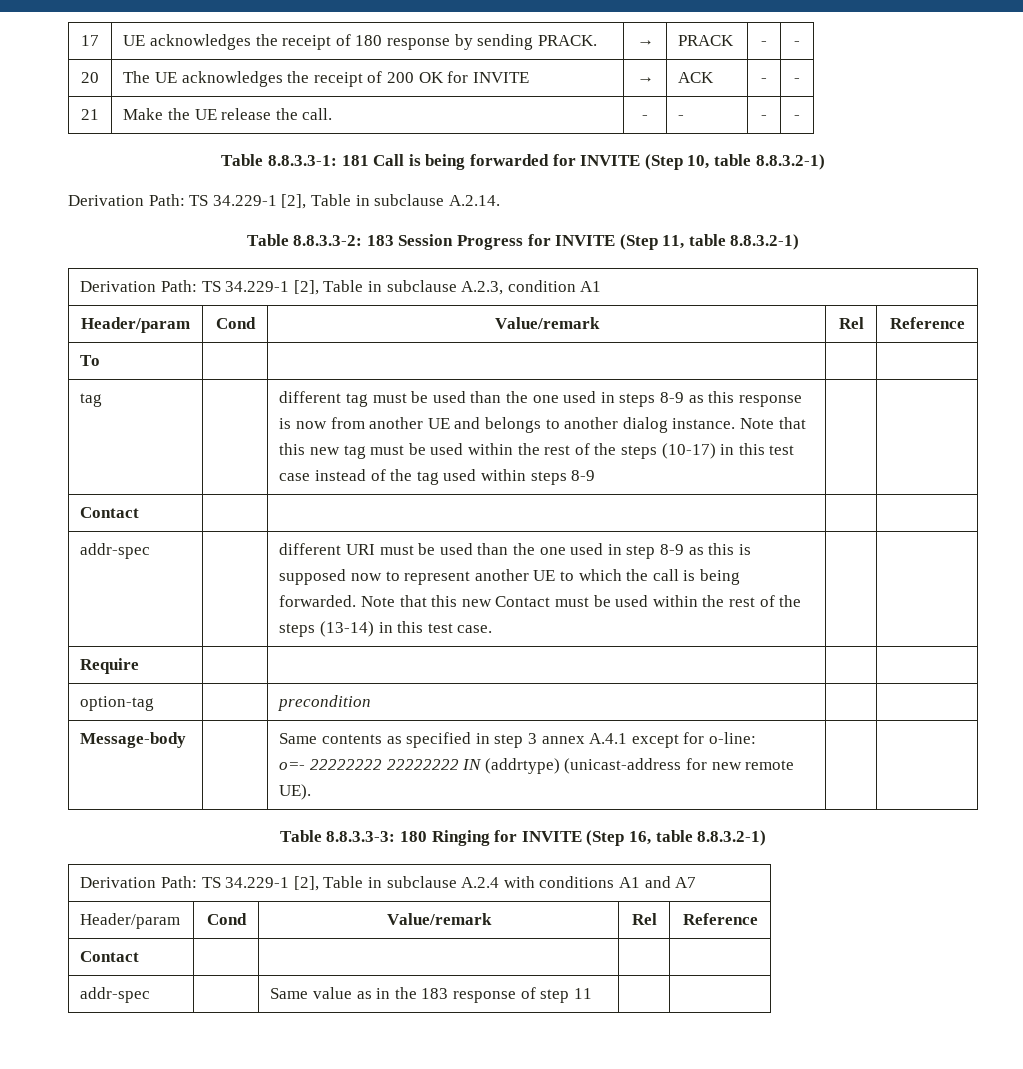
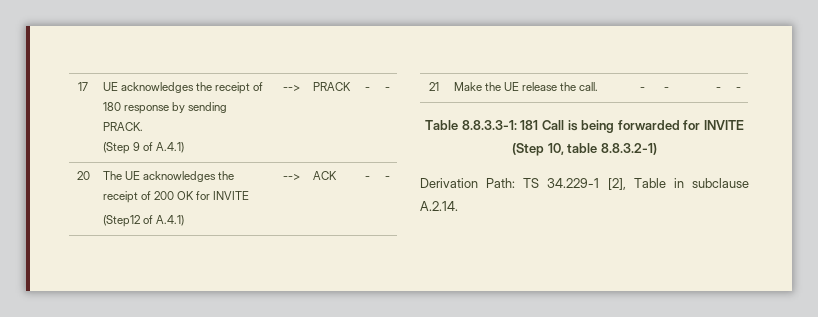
[636,40,654,46] | → -> [102,142,184,154] [282,84,300,91] // (Step 9 of A.4.1) | -->
[636,77,654,83] | → -> [102,215,184,227] [282,173,300,180] // (Step12 of A.4.1) | -->
[246,234,800,250] [80,280,602,295] [81,317,190,333] [215,317,256,329] [494,317,600,329] [838,317,864,329] [889,317,965,329] [80,355,101,366] [80,393,103,407] [279,391,802,407] [279,417,806,433] [279,443,795,459] [279,469,596,485] [80,507,140,518] [80,543,151,559] [279,543,751,559] [279,569,740,585] [279,595,802,607] [279,621,493,637] [80,658,140,674] [80,696,155,711] [278,695,372,711] [80,732,187,748] [279,732,756,748] [279,758,795,774] [279,784,312,800] [279,830,767,846] [80,876,697,891] [80,913,181,929] [206,913,247,925] [386,913,492,925] [631,913,657,925] [682,913,758,925] [80,951,140,962] [80,987,151,1003] [270,987,592,1003] // Table 8.8.3.3-2: 183 Session Progress for INVITE (Step 11, table 8.8.3.2-1) // Derivation Path: TS 34.229-1 [2], Table in subclause A.2.3, condition A1 // Header/param | Cond | Value/remark | Rel | Reference // To | | | | // tag | | different tag must be used than the one used in steps 8-9 as this response is now from another UE and belongs to another dialog instance. Note that this new tag must be used within the rest of the steps (10-17) in this test case instead of the tag used within steps 8-9 | | // Contact | | | | // addr-spec | | different URI must be used than the one used in step 8-9 as this is supposed now to represent another UE to which the call is being forwarded. Note that this new Contact must be used within the rest of the steps (13-14) in this test case. | | // Require | | | | // option-tag | | precondition | | // Message-body | | Same contents as specified in step 3 annex A.4.1 except for o-line: // o=- 22222222 22222222 IN (addrtype) (unicast-address for new remote UE). | | // Table 8.8.3.3-3: 180 Ringing for INVITE (Step 16, table 8.8.3.2-1) // Derivation Path: TS 34.229-1 [2], Table in subclause A.2.4 with conditions A1 and A7 // Header/param | Cond | Value/remark | Rel | Reference // Contact | | | | // addr-spec | | Same value as in the 183 response of step 11 | | -> (458, 206) none

